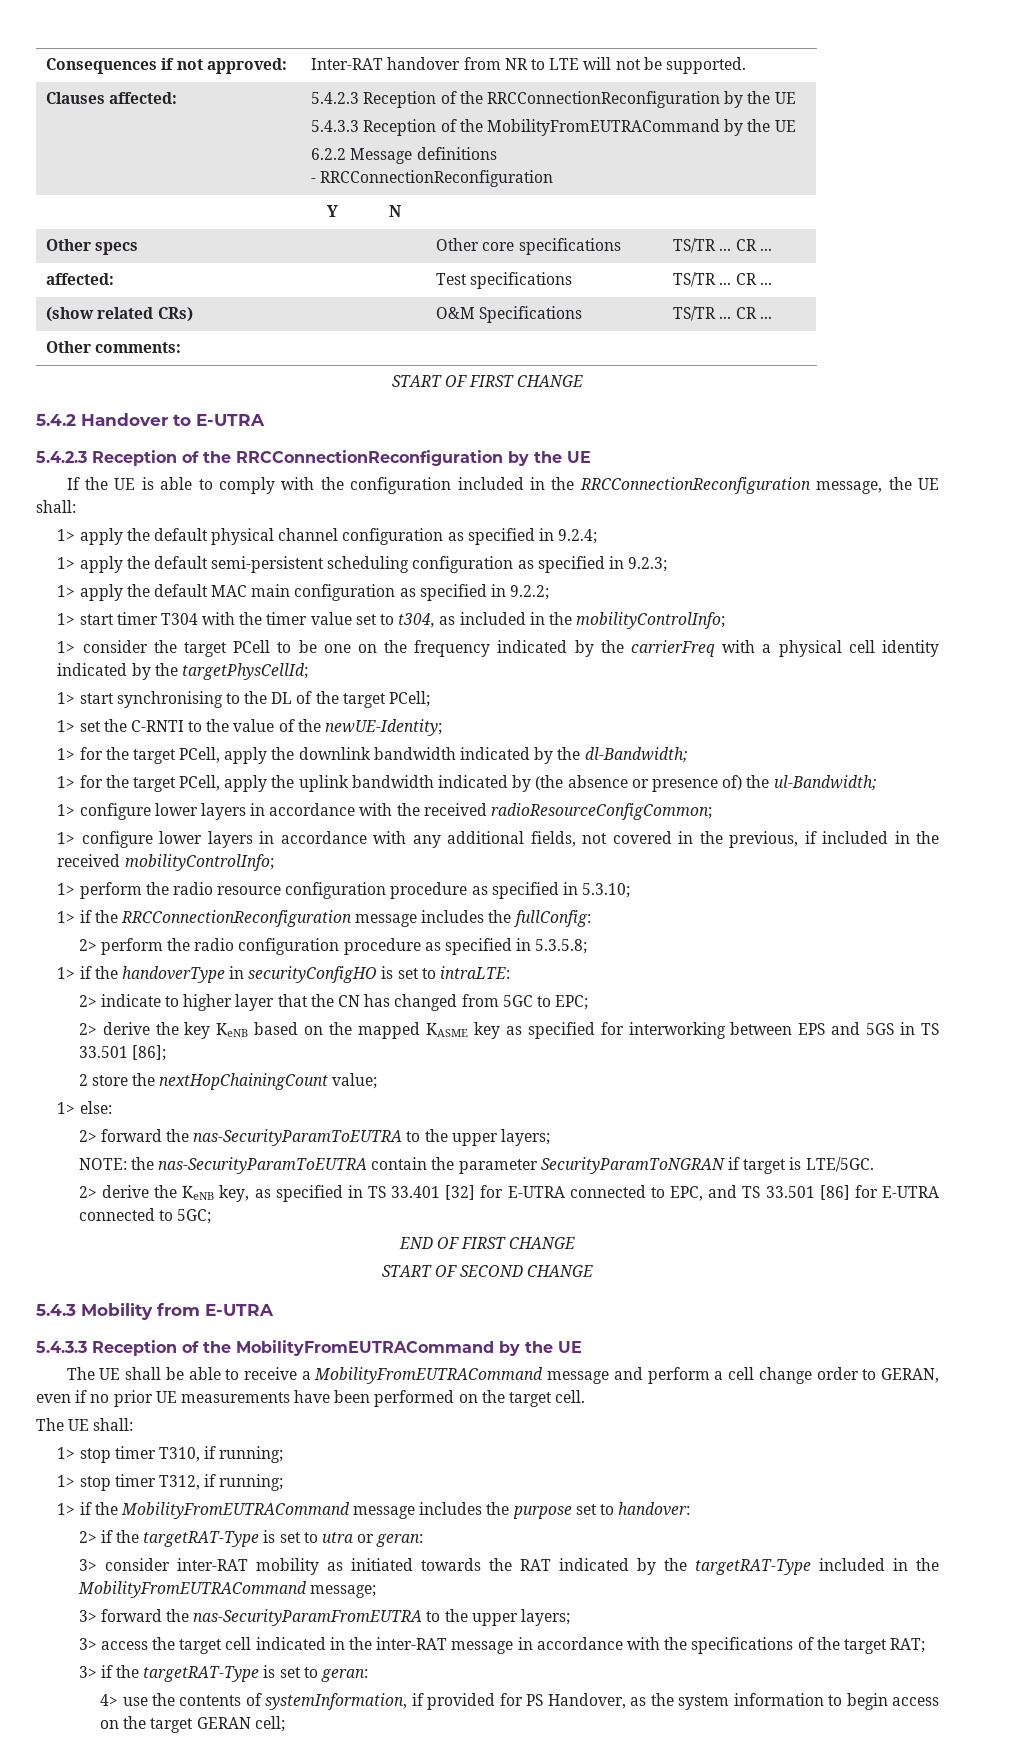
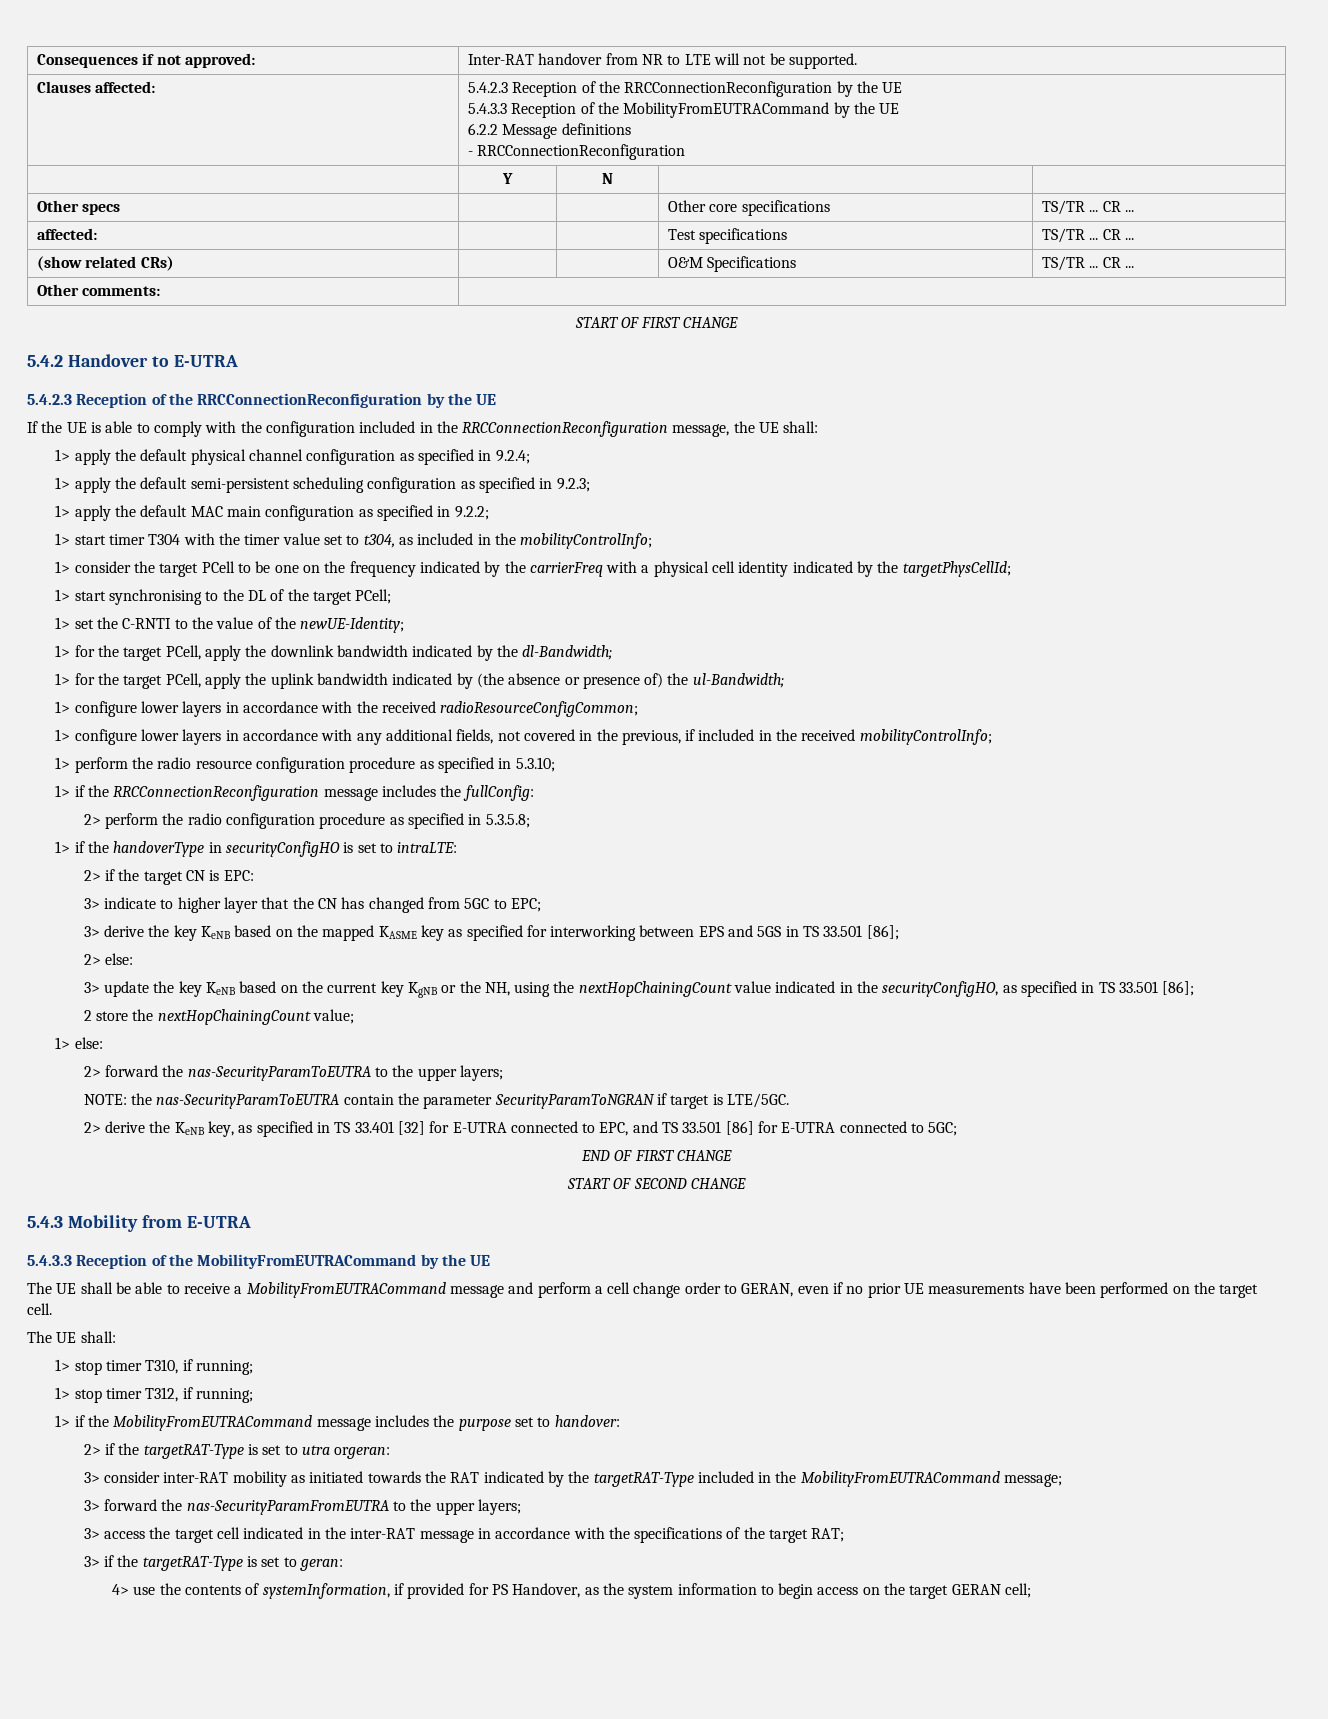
(97, 1001) none -> [105,869,254,885] [83,898,100,909] if the target CN is EPC: // 3>
[78,1023,97,1035] 2> -> [83,926,100,937] 3>
(166, 1053) none -> [83,953,134,965] [83,981,1195,998] // 2> else: // 3> update the key KeNB based on the current key KgNB or the NH, using the nextHopChainingCount value indicated in the securityConfigHO, as specified in TS 33.501 [86];
[357,1534,424,1547] or geran: -> [334,1447,391,1459] orgeran:

